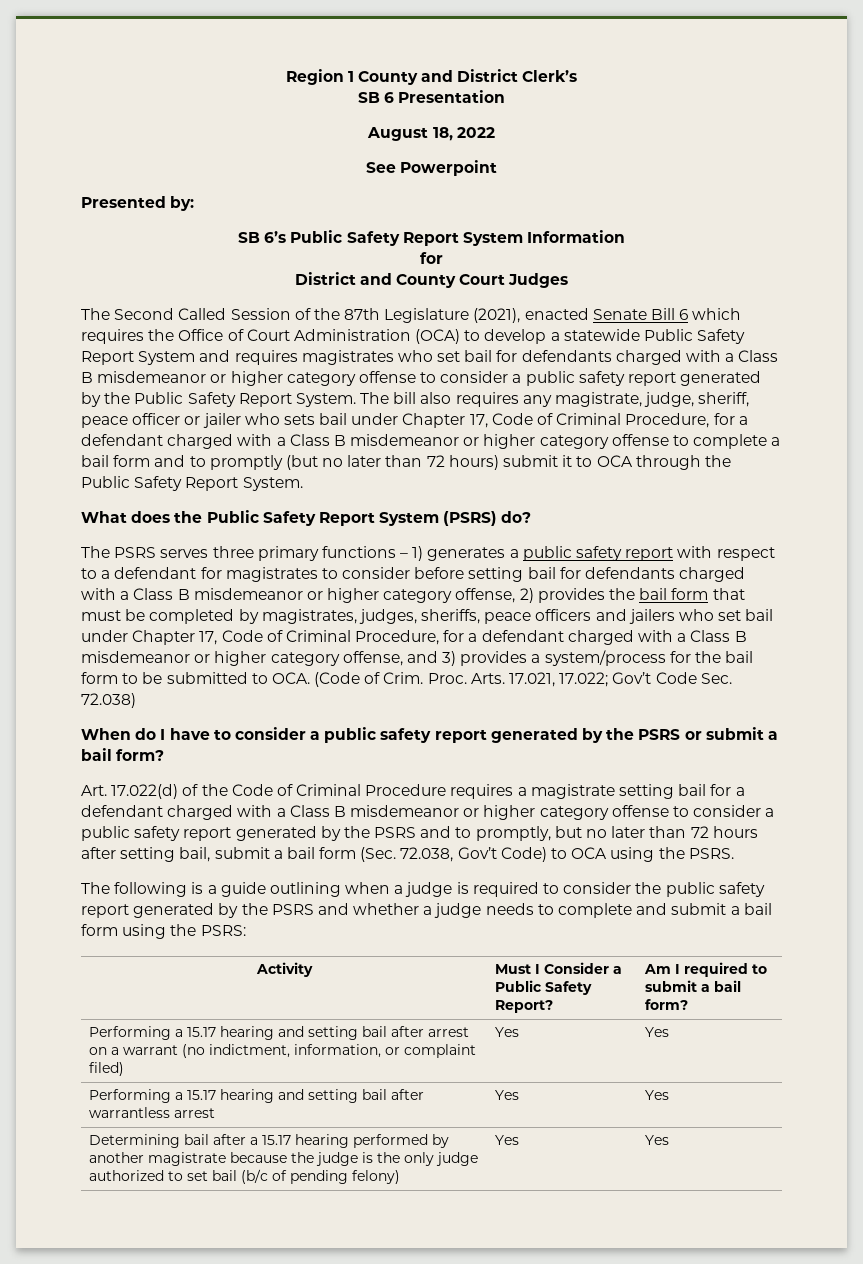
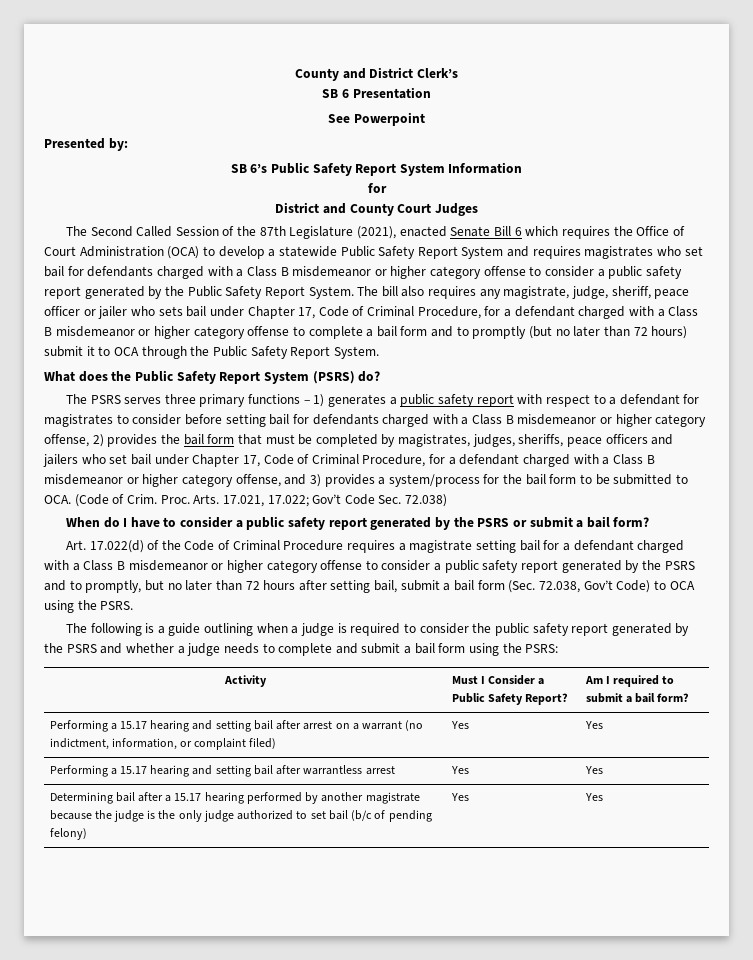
[285,69,354,85] Region 1 -> (295, 74) none
[367,127,495,141] // August 18, 2022 -> (431, 93) none

